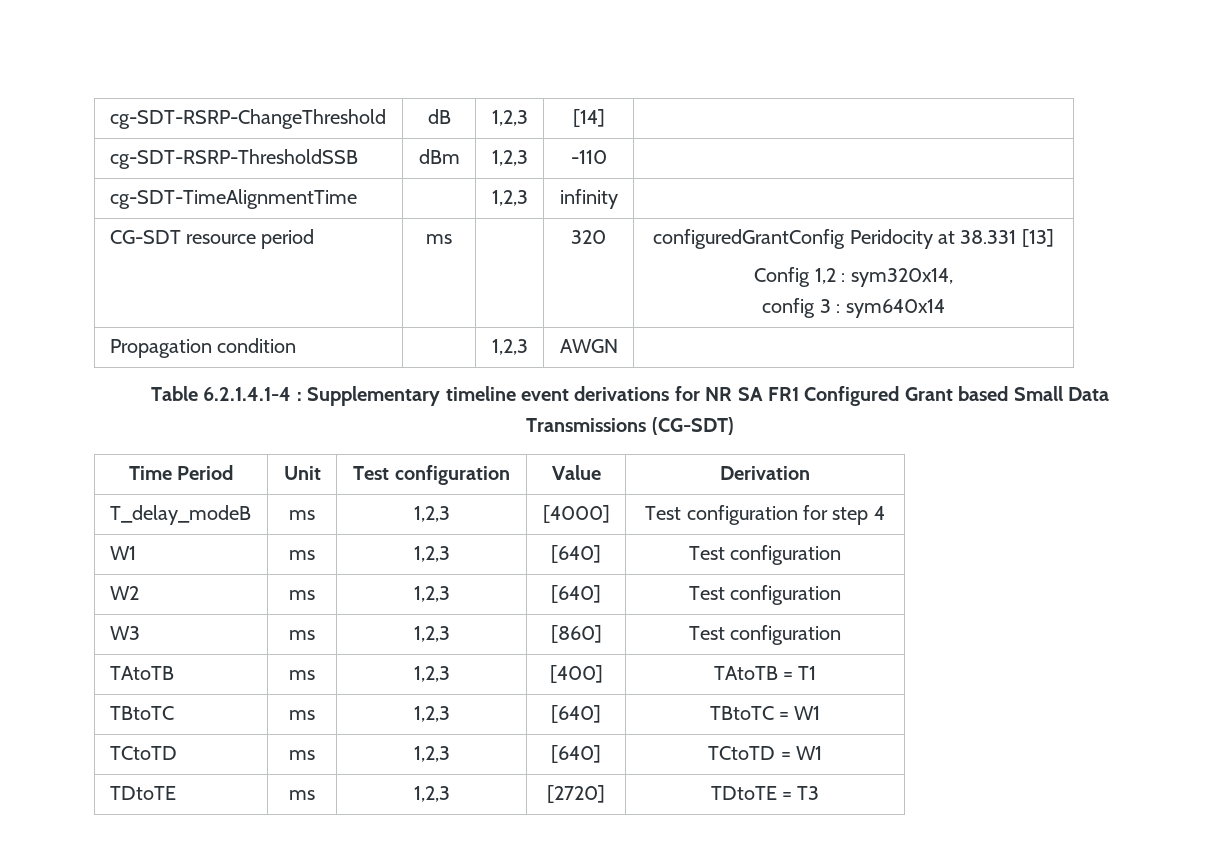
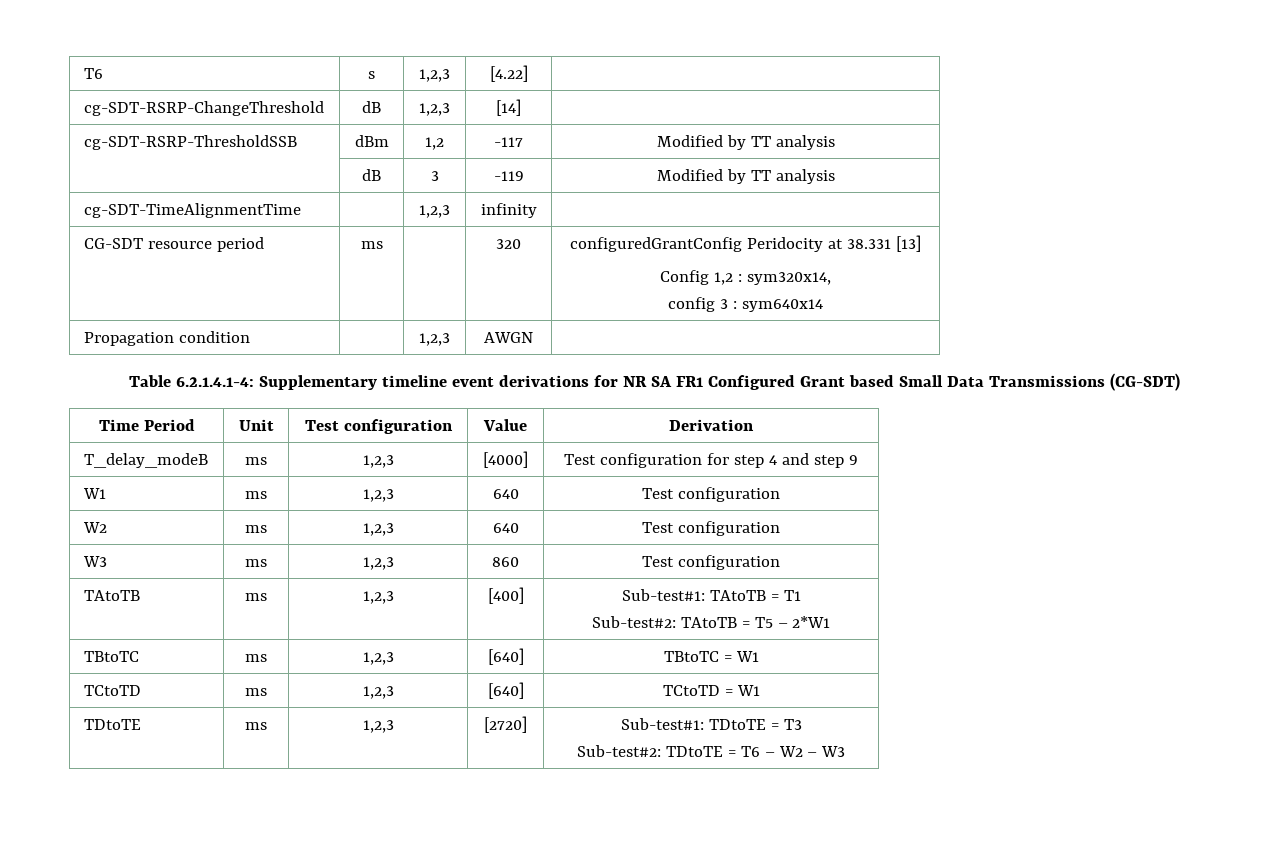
(109, 119) none -> [83,68,103,79] [368,71,375,79] [419,69,450,82] [489,65,528,82] T6 | s | 1,2,3 | [4.22] | //
[491,150,528,166] [570,150,607,164] 1,2,3 | -110 | -> [425,137,444,150] [494,137,523,147] [656,135,835,150] [362,169,381,181] [430,171,439,181] [493,171,524,181] [656,169,835,184] 1,2 | -117 | Modified by TT analysis // | dB | 3 | -119 | Modified by TT analysis
[203,387,302,401] 6.2.1.4.1-4 : -> [176,377,255,387] 6.2.1.4.1-4:
(885, 513) none -> [781,453,858,468] and step 9
[551,545,601,563] [640] -> [492,489,519,499] 640
[551,585,601,603] [640] -> [492,523,519,533] 640
[550,625,602,643] [860] -> [492,557,519,567] 860
(603, 674) none -> [621,589,705,601] Sub-test#1:
(817, 673) none -> [591,616,831,628] // Sub-test#2: TAtoTB = T5 – 2*W1
(605, 794) none -> [620,718,704,730] Sub-test#1:
(820, 793) none -> [576,745,846,757] // Sub-test#2: TDtoTE = T6 – W2 – W3

